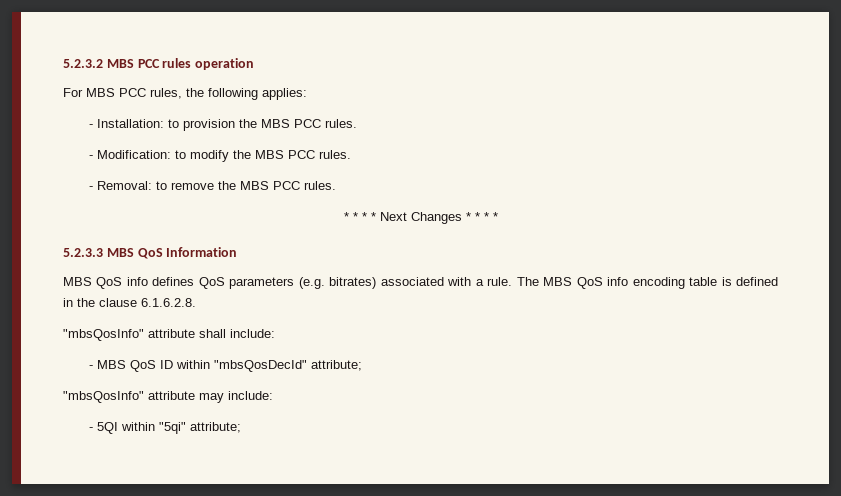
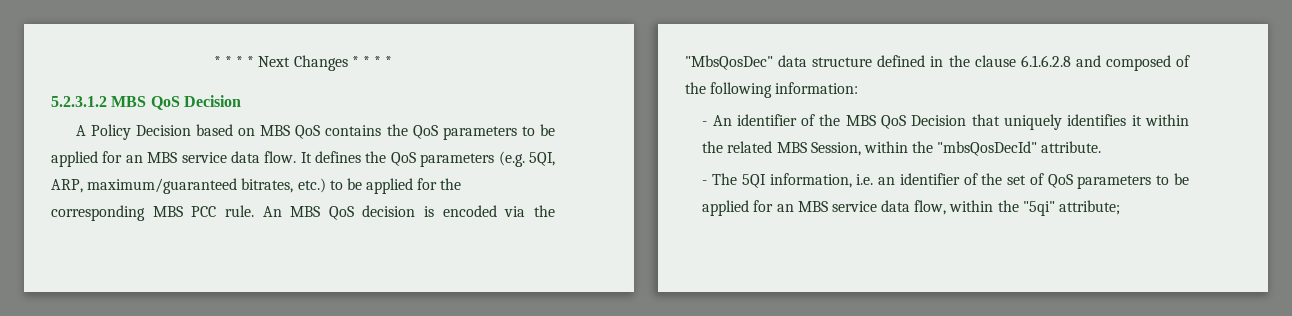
[63,58,255,70] [63,88,307,100] [88,119,357,131] [88,150,351,162] [88,181,336,190] 5.2.3.2 MBS PCC rules operation // For MBS PCC rules, the following applies: // - Installation: to provision the MBS PCC rules. // - Modification: to modify the MBS PCC rules. // - Removal: to remove the MBS PCC rules. // -> (213, 61) none
[63,247,238,259] [63,277,779,289] [63,298,196,307] [63,329,275,341] [88,360,362,372] [63,391,273,403] [88,422,155,434] 5.2.3.3 MBS QoS Information // MBS QoS info defines QoS parameters (e.g. bitrates) associated with a rule. The MBS QoS info encoding table is defined in the clause 6.1.6.2.8. // "mbsQosInfo" attribute shall include: // - MBS QoS ID within "mbsQosDecId" attribute; // "mbsQosInfo" attribute may include: // - 5QI within -> [51,95,241,110] [75,124,556,140] [51,151,555,167] [51,178,462,194] [51,205,555,221] [685,55,1190,71] [685,82,859,98] [702,114,1189,130] [702,141,1102,156] [702,173,1189,189] [702,200,1019,216] 5.2.3.1.2 MBS QoS Decision // A Policy Decision based on MBS QoS contains the QoS parameters to be applied for an MBS service data flow. It defines the QoS parameters (e.g. 5QI, ARP, maximum/guaranteed bitrates, etc.) to be applied for the corresponding MBS PCC rule. An MBS QoS decision is encoded via the "MbsQosDec" data structure defined in the clause 6.1.6.2.8 and composed of the following information: // - An identifier of the MBS QoS Decision that uniquely identifies it within the related MBS Session, within the "mbsQosDecId" attribute. // - The 5QI information, i.e. an identifier of the set of QoS parameters to be applied for an MBS service data flow, within the

